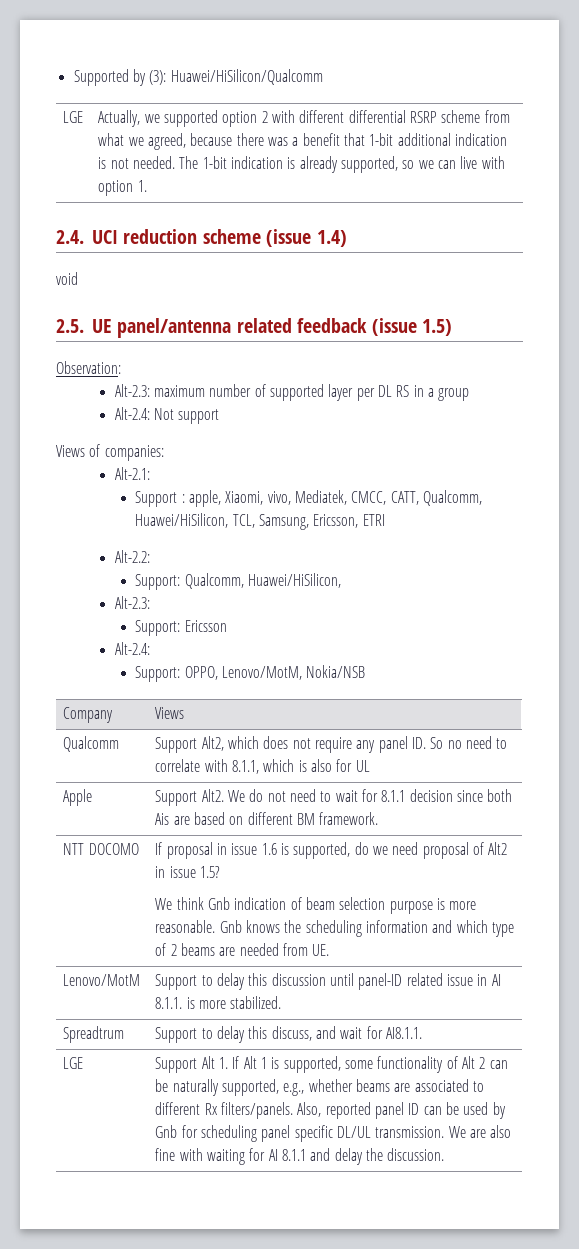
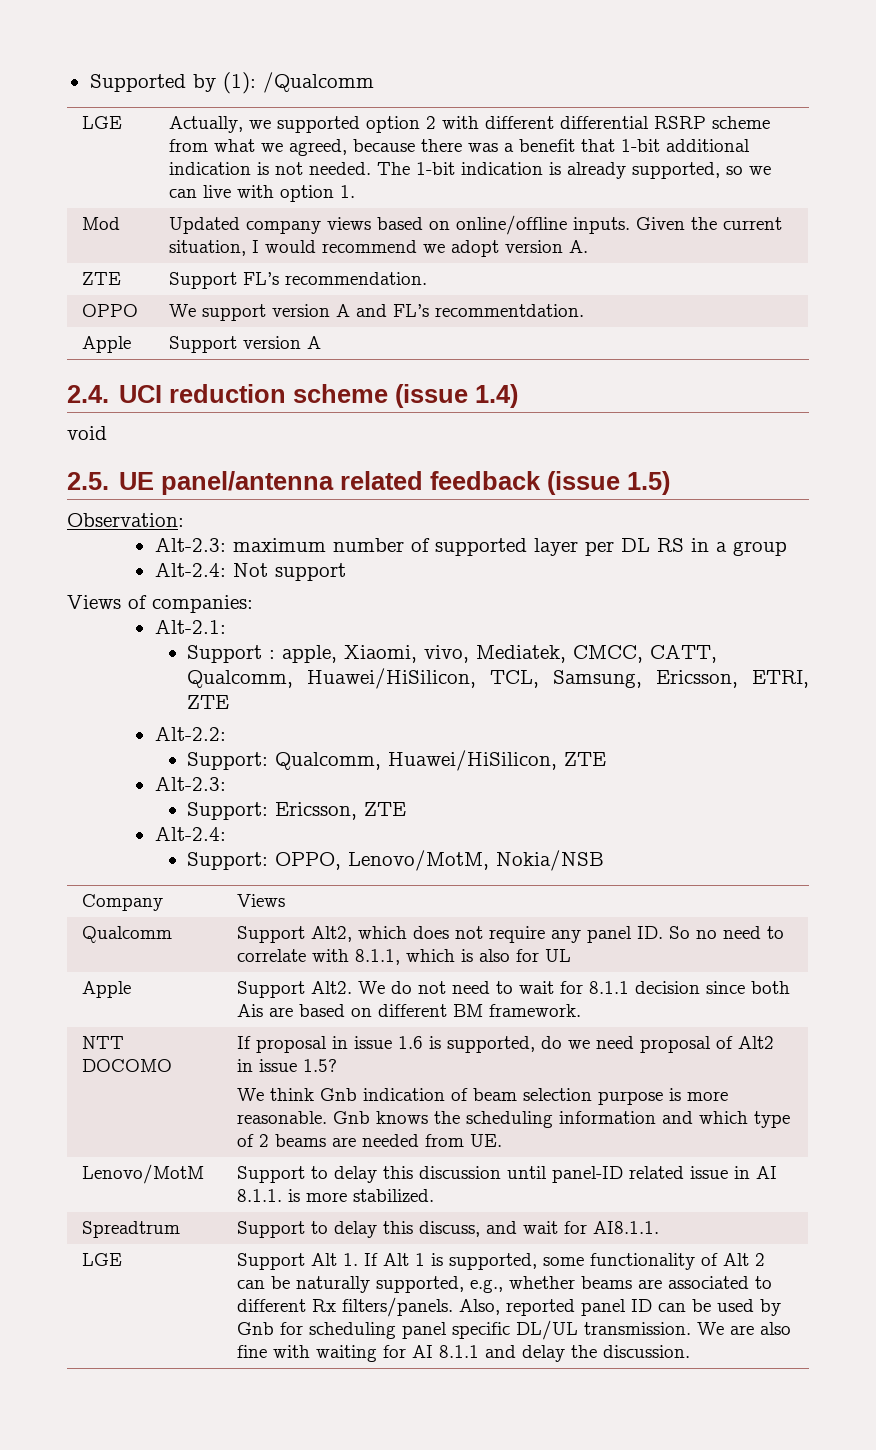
[149,69,323,85] (3): Huawei/HiSilicon/Qualcomm -> [222,72,374,94] (1): /Qualcomm
(147, 186) none -> [82,217,121,230] [169,215,783,235] [169,240,589,257] [82,272,122,285] [169,272,428,289] [82,304,139,317] [169,304,585,321] [82,336,132,353] [169,336,322,353] // Mod | Updated company views based on online/offline inputs. Given the current situation, I would recommend we adopt version A. // ZTE | Support FL’s recommendation. // OPPO | We support version A and FL’s recommentdation. // Apple | Support version A
[362,514,385,526] ETRI -> [752,670,810,688] [187,695,230,709] ETRI, ZTE
(342, 580) none -> [564,752,607,766] ZTE
[184,620,227,632] Ericsson -> [275,802,407,820] Ericsson, ZTE

